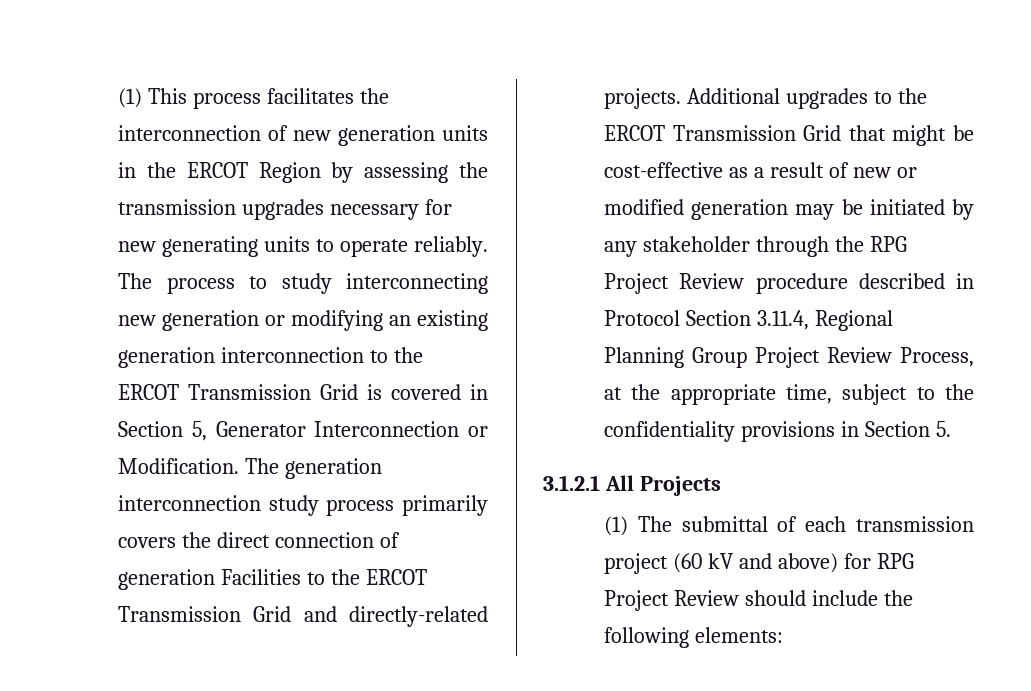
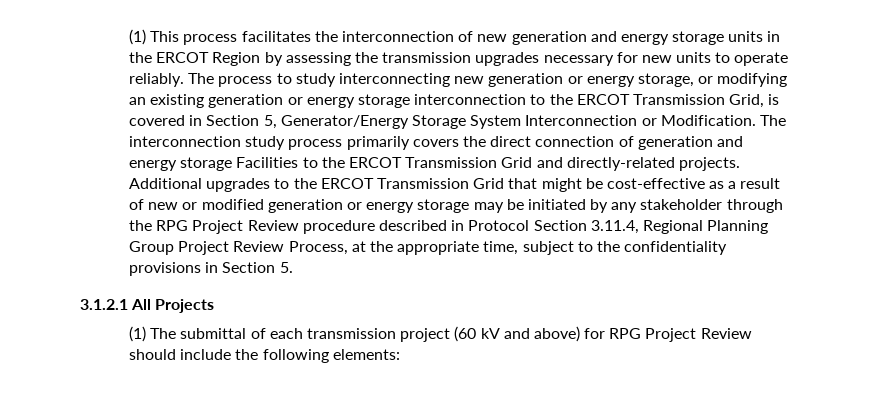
(436, 135) none -> [590,31,725,45] and energy storage
[162,236,259,257] generating -> (672, 59) none
(286, 320) none -> [586,73,714,87] energy storage, or
(216, 357) none -> [287,94,411,108] or energy storage
[320,384,359,400] Grid -> [729,94,765,108] Grid,
[215,421,306,437] Generator -> [280,115,522,129] Generator/Energy Storage System
[285,458,383,479] generation -> (786, 120) none
(216, 579) none -> [716,136,743,147] [129,157,233,171] and energy storage
(789, 209) none -> [347,199,470,213] or energy storage

